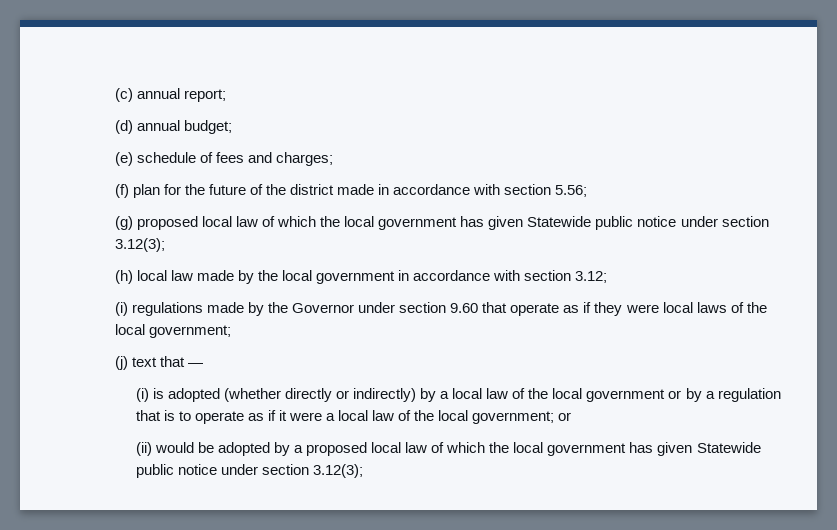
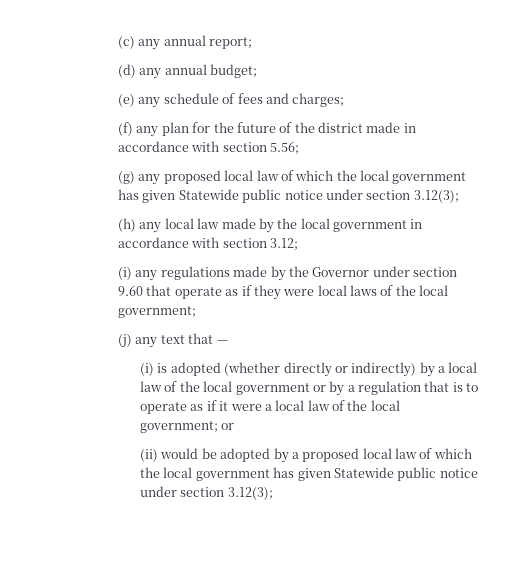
(133, 95) none -> [138,39,161,50] any
(133, 127) none -> [139,68,162,79] any
(133, 159) none -> [138,97,161,108] any
(129, 191) none -> [136,126,159,137] any
(133, 223) none -> [138,174,161,185] any
(133, 277) none -> [139,222,162,233] any
(128, 309) none -> [135,270,158,281] any
(128, 363) none -> [135,337,158,348] any

